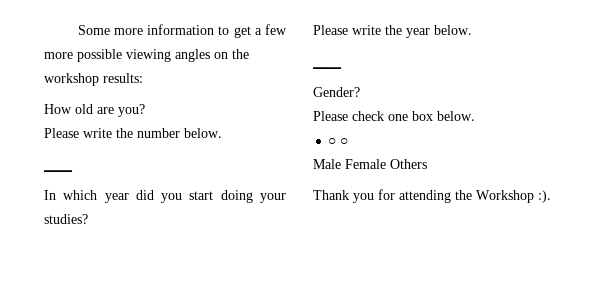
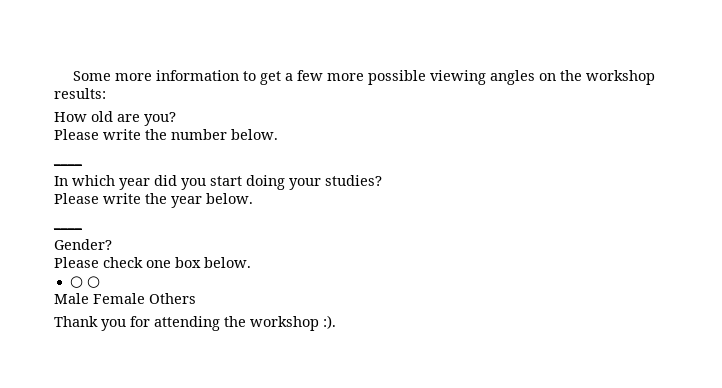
[476,190,534,203] Workshop -> [250,316,319,331] workshop

